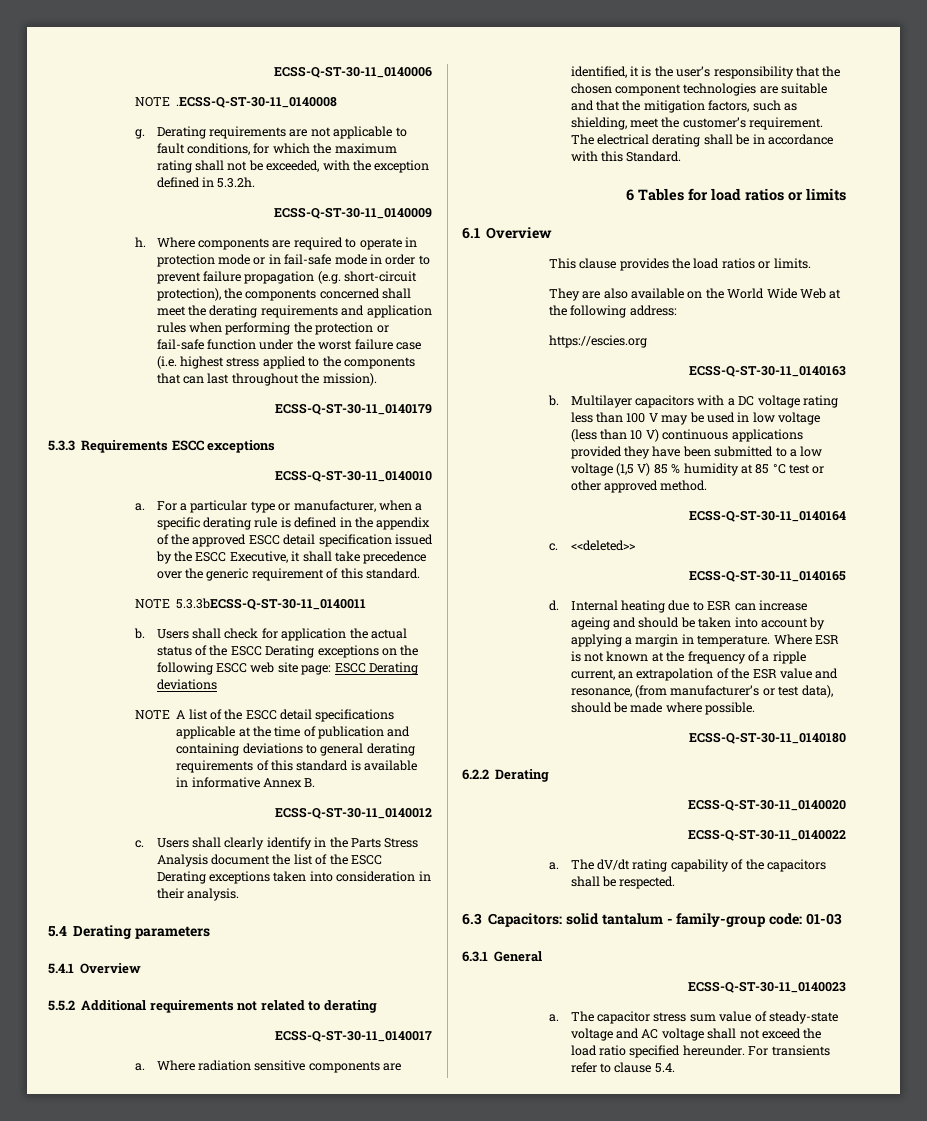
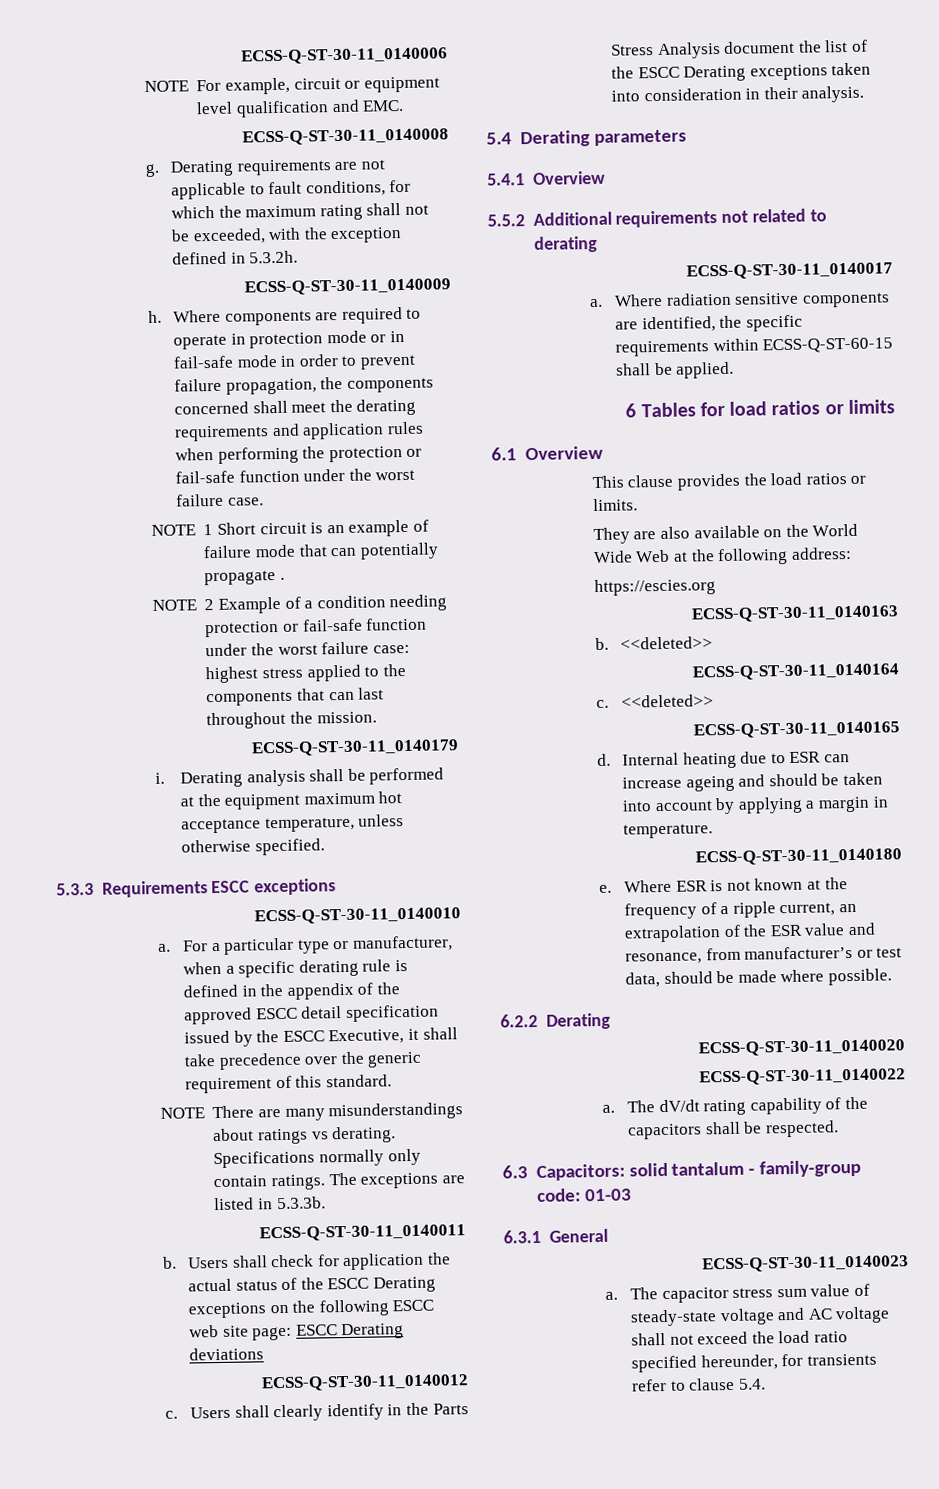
[176,96,338,108] .ECSS-Q-ST-30-11_0140008 -> [196,76,440,95] [196,99,405,118] [242,128,449,146] For example, circuit or equipment level qualification and EMC. // ECSS-Q-ST-30-11_0140008
[244,271,418,284] [156,288,221,301] propagation (e.g. short-circuit protection), -> [225,378,317,395] propagation,
[395,342,421,350] [156,356,177,369] case (i.e. -> [227,497,264,506] [150,519,429,537] [203,542,439,560] [204,570,285,586] [151,594,448,614] [205,617,428,638] [205,641,410,657] case. // NOTE 1 Short circuit is an example of failure mode that can potentially propagate . // NOTE 2 Example of a condition needing protection or fail-safe function under the worst failure case:
[322,373,377,386] mission). -> [316,711,377,724] mission.
(432, 409) none -> [154,767,445,788] [180,791,403,810] [181,814,405,834] [181,838,325,856] // i. Derating analysis shall be performed at the equipment maximum hot acceptance temperature, unless otherwise specified.
[176,598,367,610] 5.3.3bECSS-Q-ST-30-11_0140011 -> [212,1102,464,1121] [213,1126,397,1145] [213,1148,421,1169] [213,1172,465,1191] [214,1196,326,1211] [259,1224,466,1242] There are many misunderstandings about ratings vs derating. Specifications normally only contain ratings. The exceptions are listed in 5.3.3b. // ECSS-Q-ST-30-11_0140011
[134,709,395,722] [176,726,411,739] [176,743,415,756] [176,760,418,773] [176,777,316,788] // NOTE A list of the ESCC detail specifications applicable at the time of publication and containing deviations to general derating requirements of this standard is available in informative Annex B. -> (265, 1354) none
[630,66,841,79] [570,83,828,96] [570,100,797,113] [570,117,824,130] [570,134,833,147] [570,151,682,162] it is the user’s responsibility that the chosen component technologies are suitable and that the mitigation factors, such as shielding, meet the customer’s requirement. The electrical derating shall be in accordance with this Standard. -> [719,314,803,332] [615,337,894,357] [616,361,735,379] the specific requirements within ECSS-Q-ST-60-15 shall be applied.
[570,395,838,408] [570,412,821,425] [570,429,803,442] [570,446,823,459] [570,463,825,476] [570,480,708,493] Multilayer capacitors with a DC voltage rating less than 100 V may be used in low voltage (less than 10 V) continuous applications provided they have been submitted to a low voltage (1,5 V) 85 % humidity at 85 °C test or other approved method. -> [620,636,714,650] <<deleted>>
(771, 641) none -> [695,848,902,866] [598,884,612,893] // ECSS-Q-ST-30-11_0140180 // e.
[635,685,668,698] (from -> [705,947,741,961] from
[801,685,833,698] data), -> [625,972,661,988] data,
[689,732,846,744] // ECSS-Q-ST-30-11_0140180 -> (893, 977) none
[682,1045,769,1056] hereunder. For -> [700,1353,804,1371] hereunder, for

